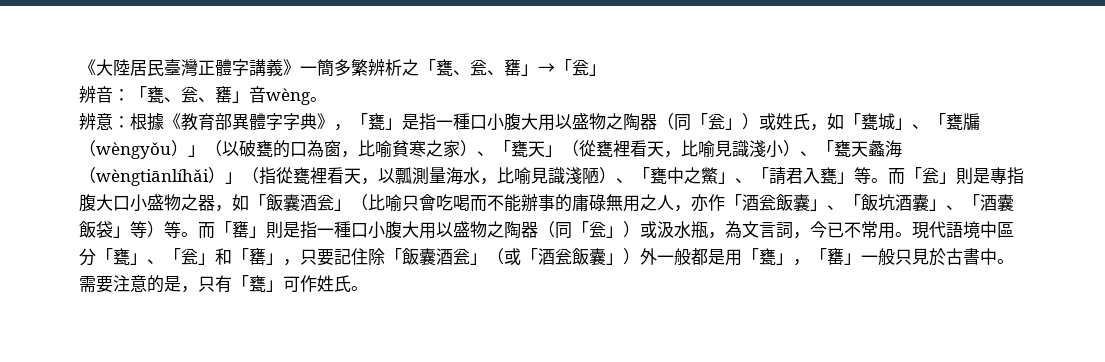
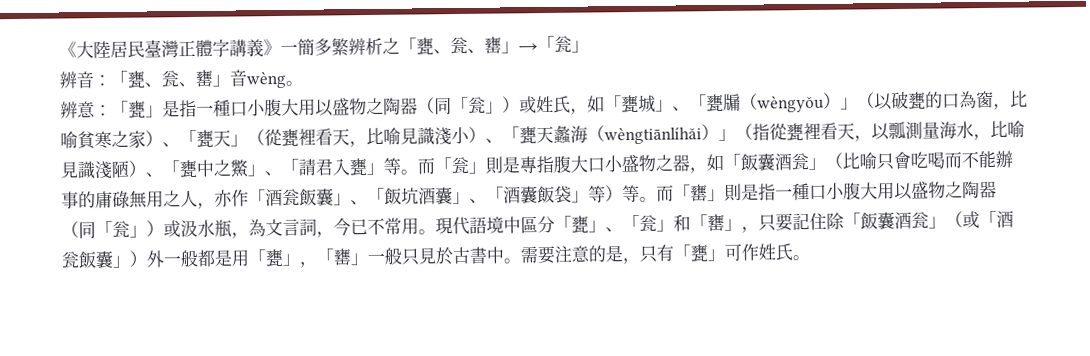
[130,113,351,131] 根據《教育部異體字字典》， -> (112, 110) none

